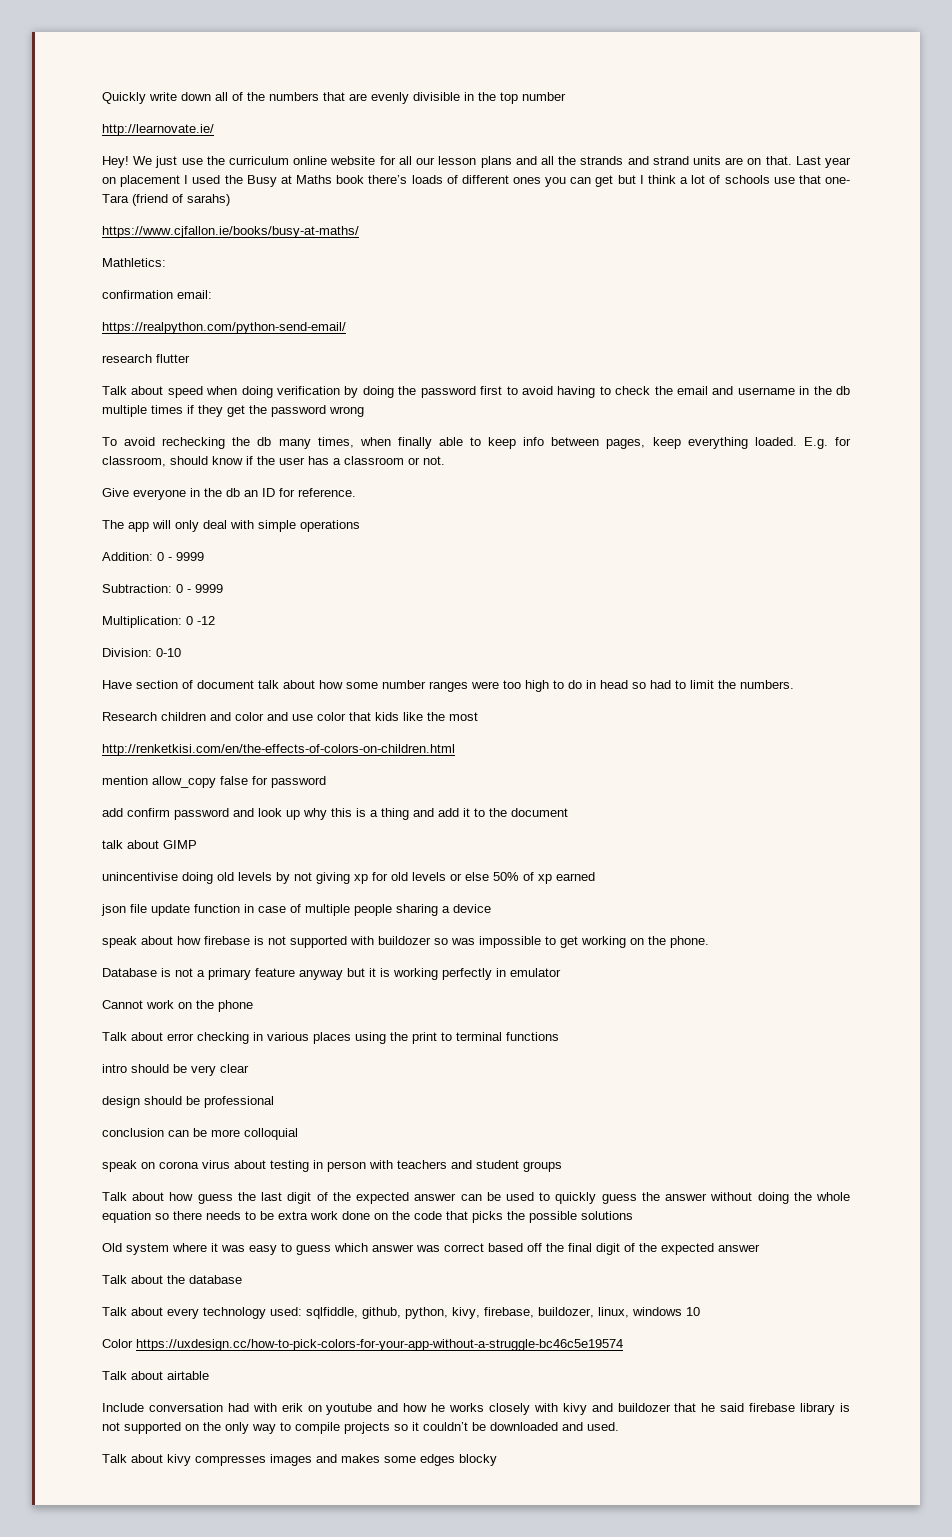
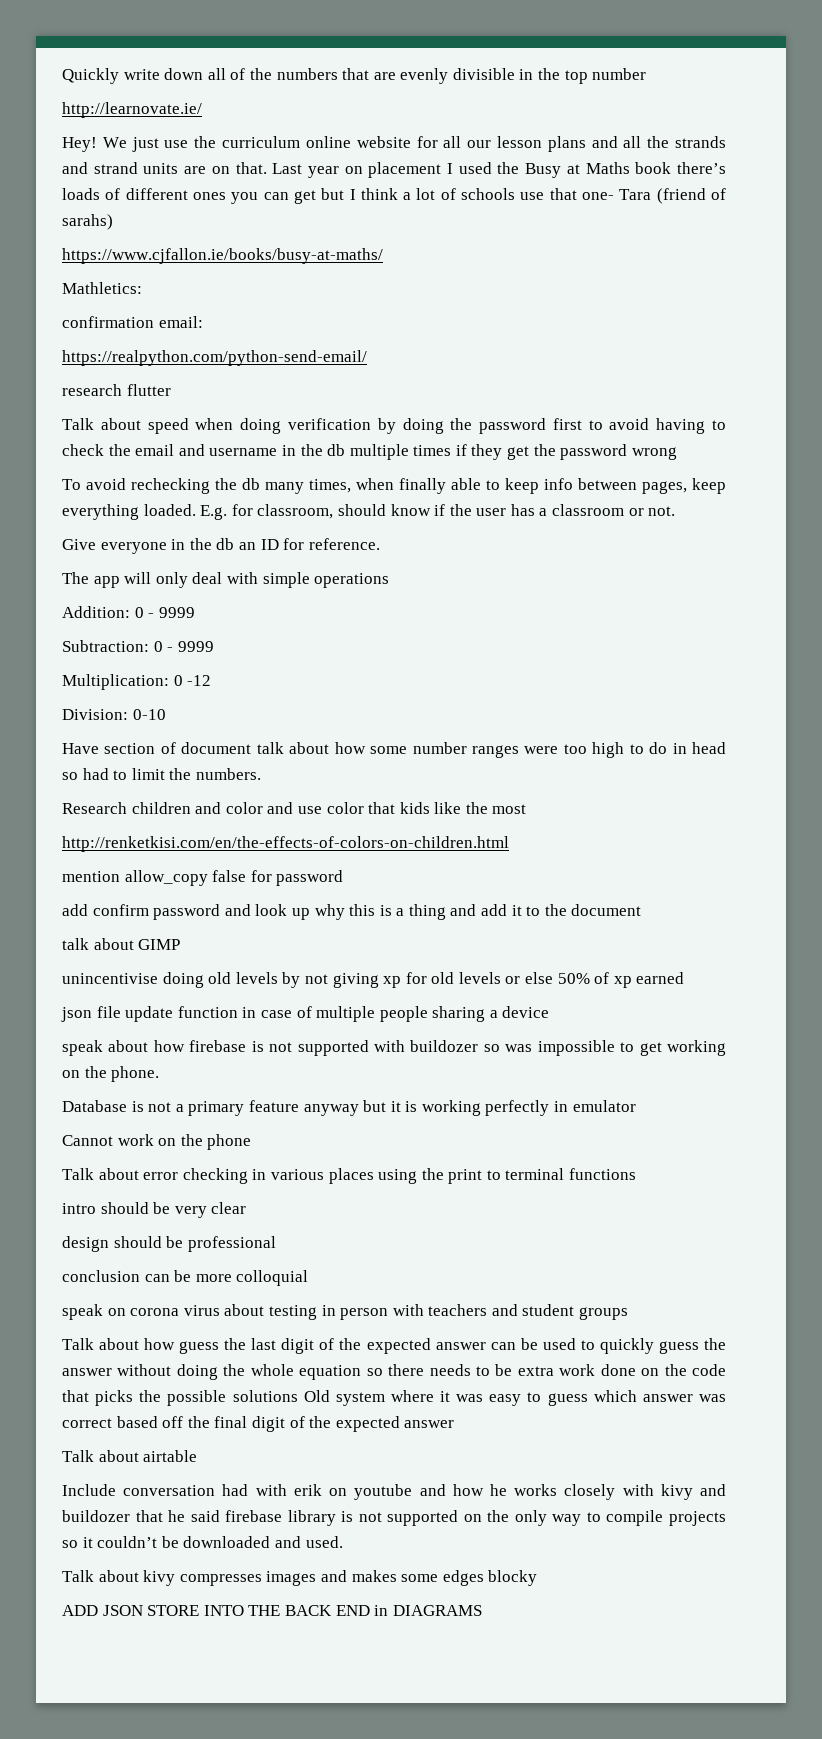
(633, 1215) // -> (298, 1396) none
[102,1275,242,1284] [102,1307,700,1319] [102,1339,623,1351] // Talk about the database // Talk about every technology used: sqlfiddle, github, python, kivy, firebase, buildozer, linux, windows 10 // Color https://uxdesign.cc/how-to-pick-colors-for-your-app-without-a-struggle-bc46c5e19574 -> (455, 1424) none
(497, 1460) none -> [62,1605,482,1616] // ADD JSON STORE INTO THE BACK END in DIAGRAMS

